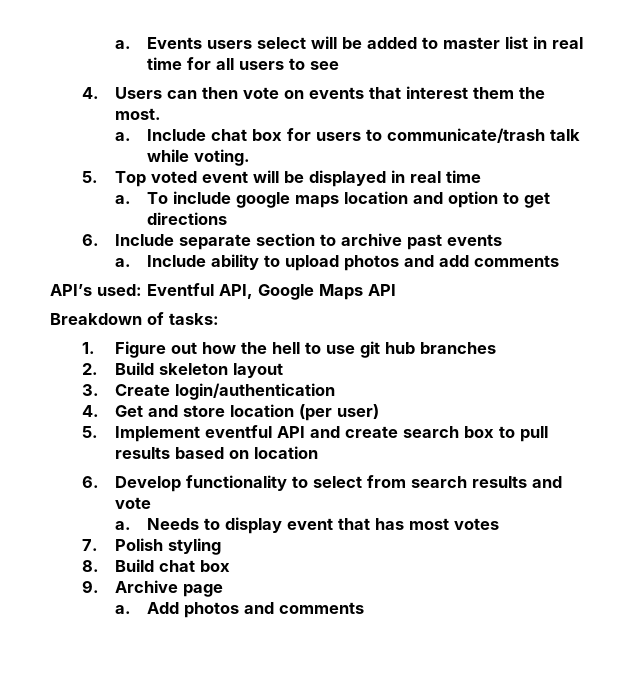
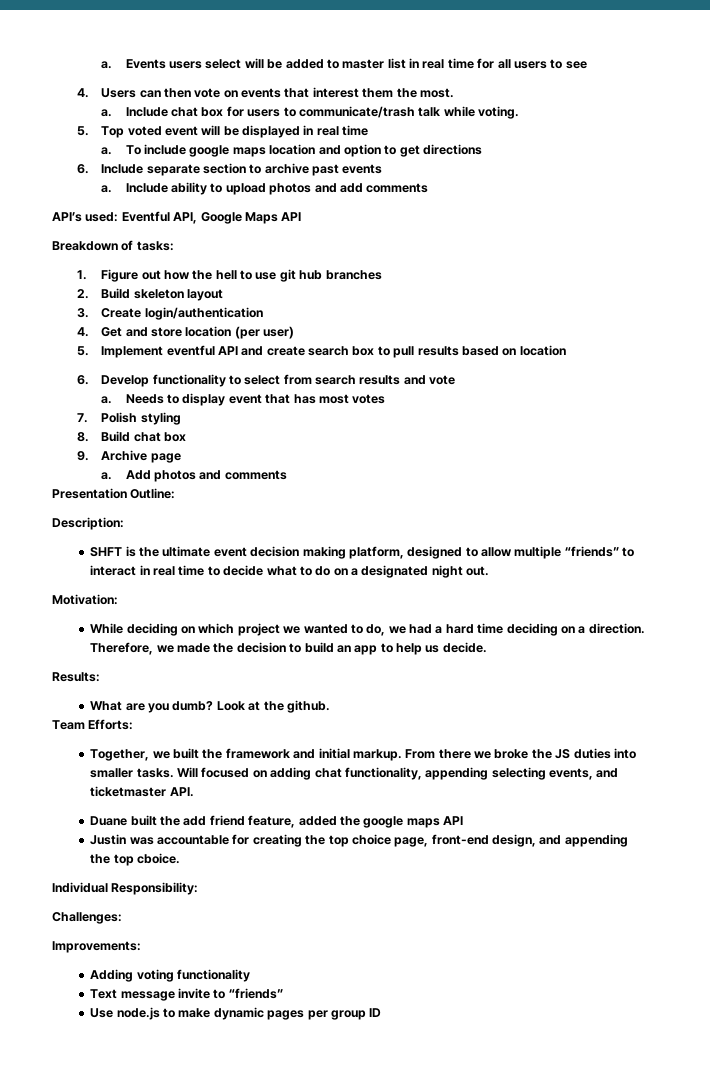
(365, 608) none -> [52,488,176,499] [52,517,124,530] [90,546,635,559] [90,565,490,578] [52,594,118,605] [90,623,645,636] [90,642,487,655] [52,672,100,682] [90,700,330,713] [52,719,134,730] [90,748,636,761] [90,767,619,780] [90,786,194,797] [90,815,464,828] [90,834,628,847] [90,853,181,866] [52,882,199,895] [52,912,122,924] [52,941,141,953] [90,969,251,982] [90,988,283,1001] [90,1007,382,1020] // Presentation Outline: // Description: // SHFT is the ultimate event decision making platform, designed to allow multiple “friends” to interact in real time to decide what to do on a designated night out. // Motivation: // While deciding on which project we wanted to do, we had a hard time deciding on a direction. Therefore, we made the decision to build an app to help us decide. // Results: // What are you dumb? Look at the github. // Team Efforts: // Together, we built the framework and initial markup. From there we broke the JS duties into smaller tasks. Will focused on adding chat functionality, appending selecting events, and ticketmaster API. // Duane built the add friend feature, added the google maps API // Justin was accountable for creating the top choice page, front-end design, and appending the top cboice. // Individual Responsibility: // Challenges: // Improvements: // Adding voting functionality // Text message invite to “friends” // Use node.js to make dynamic pages per group ID

